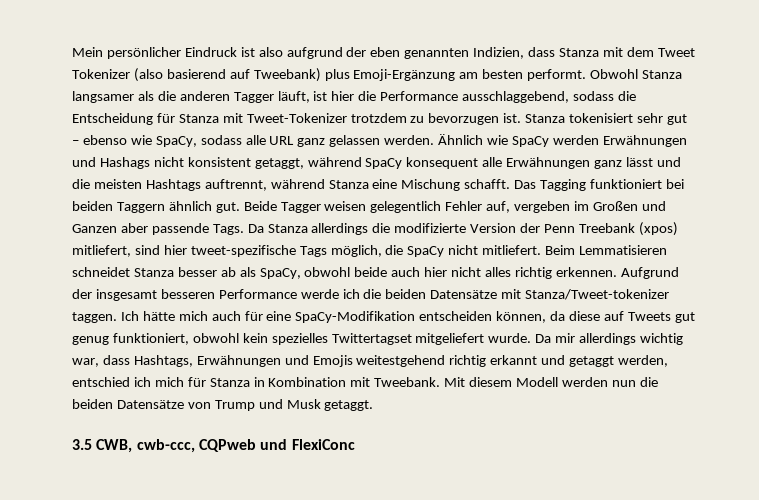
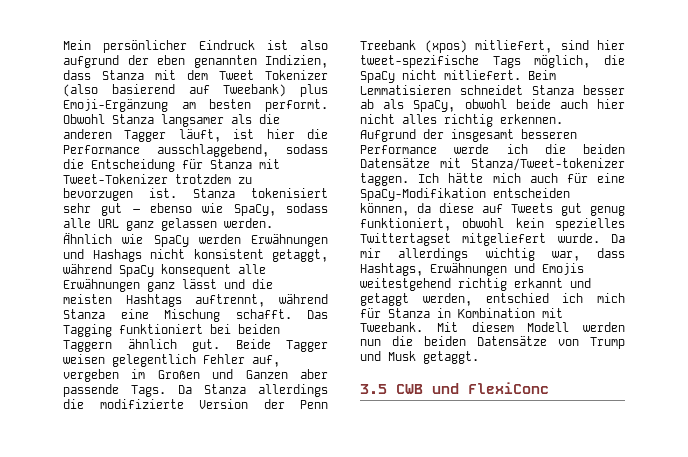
[96,439,256,453] CWB, cwb-ccc, CQPweb -> [396,384,423,394] CWB

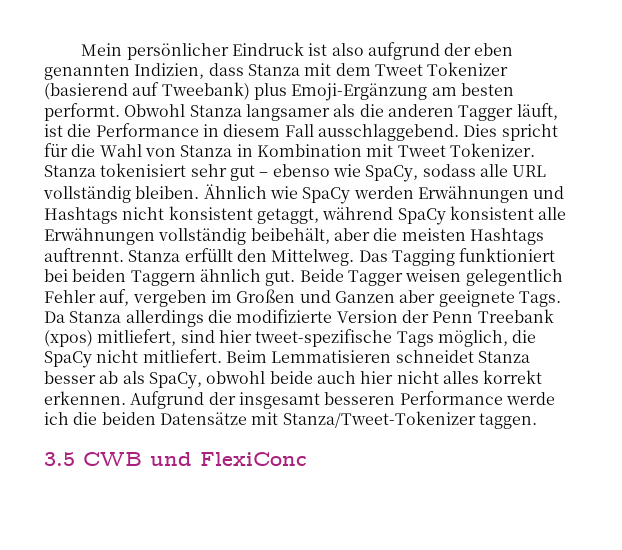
[63,84,175,97] (also basierend -> [44,83,128,100] (basierend
[266,129,295,139] hier -> (63, 130) none
[157,144,328,157] [63,159,280,172] [63,174,252,184] [63,188,177,201] ausschlaggebend, sodass die Entscheidung für Stanza mit Tweet-Tokenizer trotzdem zu bevorzugen ist. -> [202,124,558,141] [44,143,535,157] in diesem Fall ausschlaggebend. Dies spricht für die Wahl von Stanza in Kombination mit Tweet Tokenizer.
[126,218,273,231] ganz gelassen werden. -> [43,186,200,203] vollständig bleiben.
[92,249,142,262] Hashags -> [44,207,118,224] Hashtags
[161,264,231,277] konsequent -> [449,206,534,220] konsistent
[147,279,273,292] [63,294,328,307] [63,309,292,322] ganz lässt und die meisten Hashtags auftrennt, während Stanza eine Mischung schafft. -> [158,228,544,245] [44,248,355,266] vollständig beibehält, aber die meisten Hashtags auftrennt. Stanza erfüllt den Mittelweg.
[63,384,119,397] passende -> [438,290,515,307] geeignete
[444,114,493,127] richtig -> [483,370,543,384] korrekt
[471,158,625,171] Stanza/Tweet-tokenizer -> [282,411,476,428] Stanza/Tweet-Tokenizer
[418,173,625,183] [360,188,570,201] [360,203,625,216] [360,218,625,231] [360,233,625,246] [360,248,625,261] [360,263,584,276] [360,278,591,291] [360,293,625,306] [360,308,563,318] [360,322,625,332] [360,336,625,349] [360,351,479,364] Ich hätte mich auch für eine SpaCy-Modifikation entscheiden können, da diese auf Tweets gut genug funktioniert, obwohl kein spezielles Twittertagset mitgeliefert wurde. Da mir allerdings wichtig war, dass Hashtags, Erwähnungen und Emojis weitestgehend richtig erkannt und getaggt werden, entschied ich mich für Stanza in Kombination mit Tweebank. Mit diesem Modell werden nun die beiden Datensätze von Trump und Musk getaggt. -> (537, 421) none

